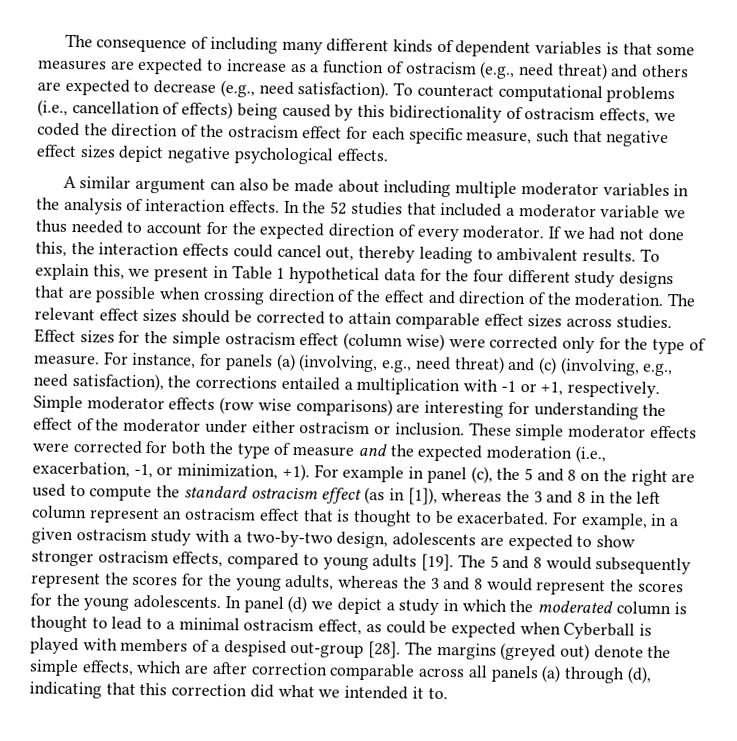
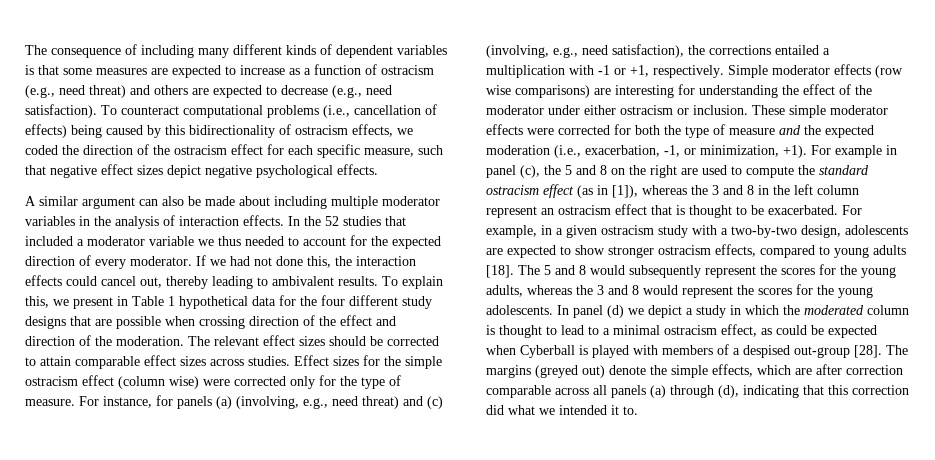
[421,553,455,572] [19]. -> [486,265,514,278] [18].

